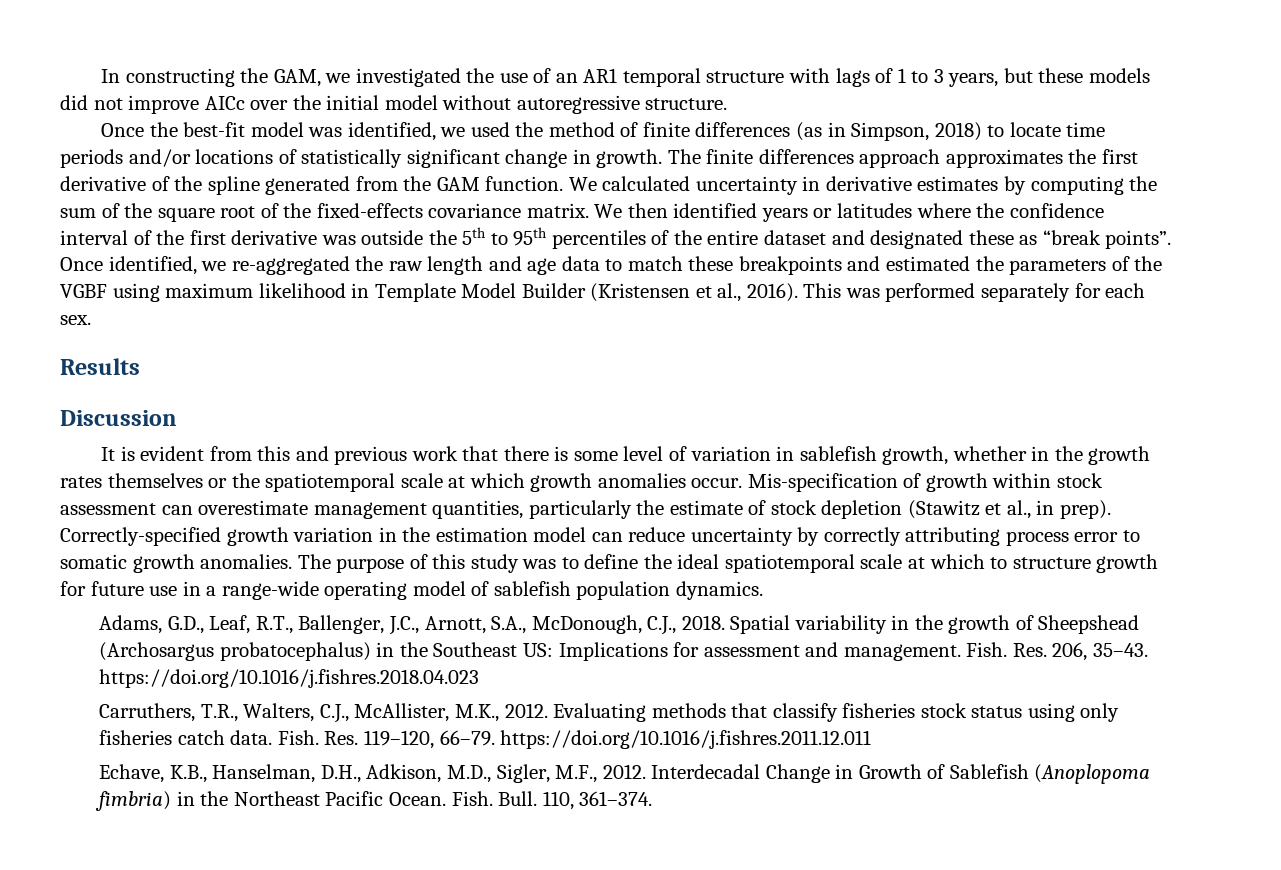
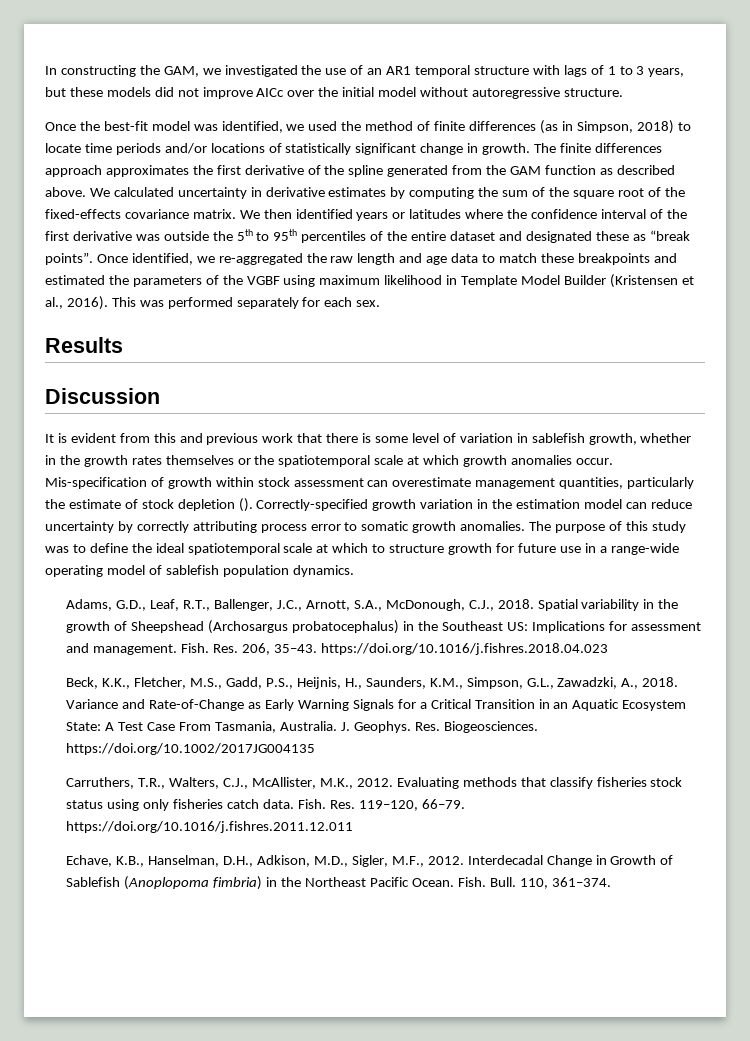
[485,176,564,191] function. -> [544,165,675,175] [45,187,86,197] function as described above.
[907,500,1112,519] (Stawitz et al., in prep). -> [238,498,253,512] ().
(480, 678) none -> [66,677,679,689] [66,699,687,711] [66,721,538,733] [66,743,316,755] // Beck, K.K., Fletcher, M.S., Gadd, P.S., Heijnis, H., Saunders, K.M., Simpson, G.L., Zawadzki, A., 2018. Variance and Rate-of-Change as Early Warning Signals for a Critical Transition in an Aquatic Ecosystem State: A Test Case From Tasmania, Australia. J. Geophys. Res. Biogeosciences. https://doi.org/10.1002/2017JG004135

